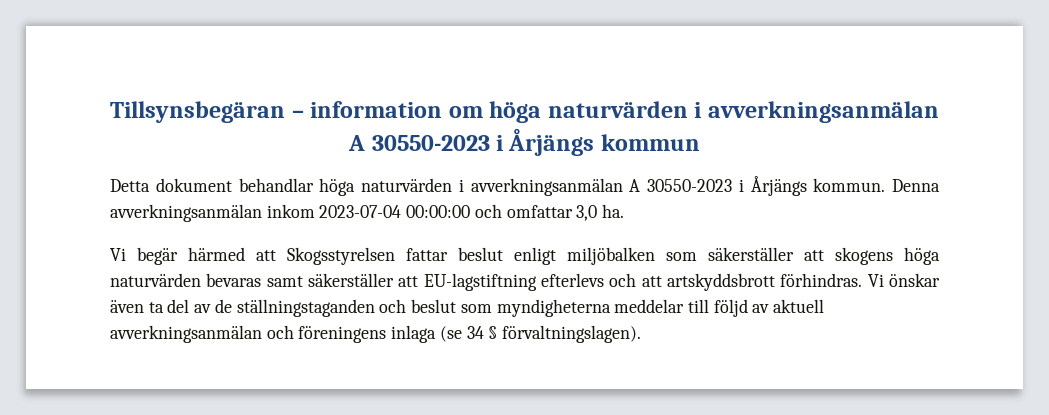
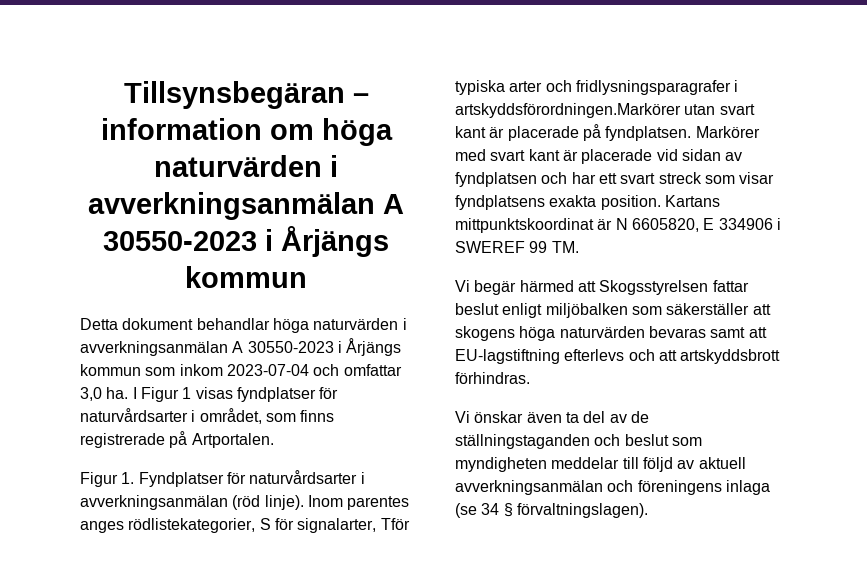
[813,178,940,192] [110,204,262,222] kommun. Denna avverkningsanmälan -> [80,364,176,376] kommun som
[406,205,471,218] 00:00:00 -> (309, 370) none
(625, 211) none -> [132,387,339,402] [80,408,335,424] [80,431,274,448] [80,470,365,487] [80,495,410,510] [80,518,410,533] [455,80,739,95] [455,103,755,118] [455,124,760,141] [455,149,743,164] [455,172,775,187] [455,195,720,210] [455,218,781,233] [455,241,579,253] I Figur 1 visas fyndplatser för naturvårdsarter i området, som finns registrerade på Artportalen. // Figur 1. Fyndplatser för naturvårdsarter i avverkningsanmälan (röd linje). Inom parentes anges rödlistekategorier, S för signalarter, Tför typiska arter och fridlysningsparagrafer i artskyddsförordningen.Markörer utan svart kant är placerade på fyndplatsen. Markörer med svart kant är placerade vid sidan av fyndplatsen och har ett svart streck som visar fyndplatsens exakta position. Kartans mittpunktskoordinat är N 6605820, E 334906 i SWEREF 99 TM.
[308,273,394,287] säkerställer -> (746, 332) none
(863, 280) none -> (530, 378) //
[496,299,611,317] myndigheterna -> [455,457,547,472] myndigheten

